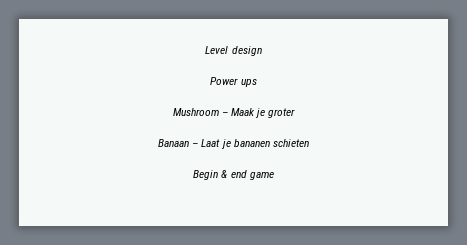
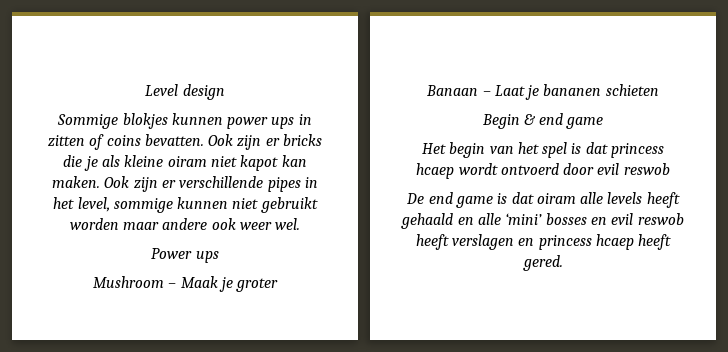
(262, 51) none -> [57,113,312,129] [47,134,323,150] [63,155,307,171] [52,176,318,192] [53,197,318,213] [69,218,301,230] // Sommige blokjes kunnen power ups in zitten of coins bevatten. Ook zijn er bricks die je als kleine oiram niet kapot kan maken. Ook zijn er verschillende pipes in het level, sommige kunnen niet gebruikt worden maar andere ook weer wel.
(274, 176) none -> [421,142,665,158] [416,163,670,179] [406,192,680,208] [401,213,684,229] [415,234,672,250] [522,255,563,271] // Het begin van het spel is dat princess hcaep wordt ontvoerd door evil reswob // De end game is dat oiram alle levels heeft gehaald en alle ‘mini’ bosses en evil reswob heeft verslagen en princess hcaep heeft gered.

